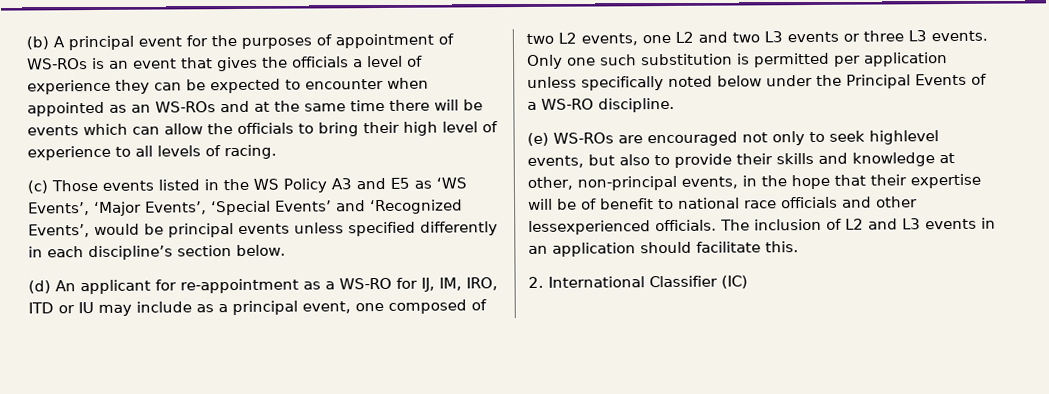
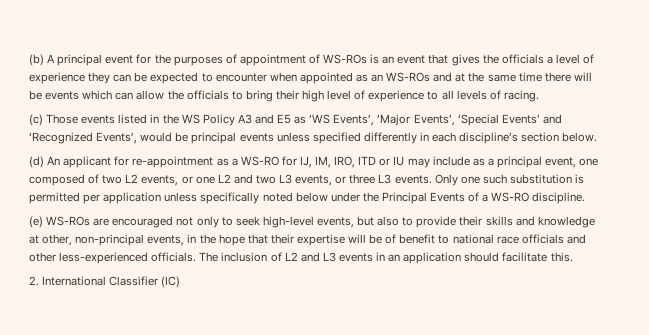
(638, 39) none -> [181,176,193,184] or
[787,31,839,43] events -> [295,175,333,186] events,
[869,130,939,145] highlevel -> [262,216,314,228] high-level
[528,220,651,235] lessexperienced -> [59,252,149,264] less-experienced

